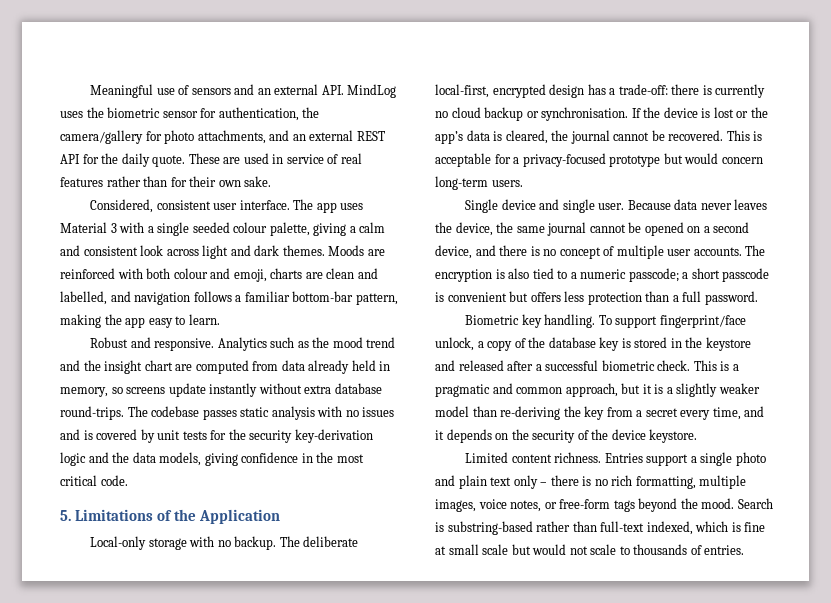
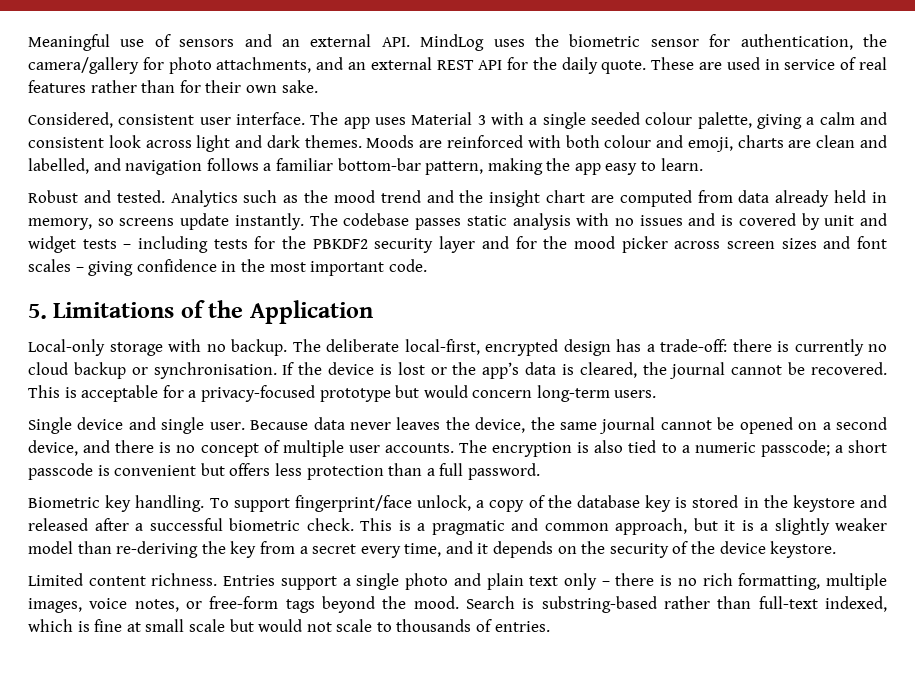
[154,338,215,351] responsive. -> [116,190,165,203] tested.
[209,383,382,397] [60,406,124,420] instantly without extra database round-trips. -> [234,213,304,230] instantly.
[182,429,373,443] [60,452,202,466] tests for the security key-derivation logic and the data models, -> [859,213,887,226] [28,236,888,253] [28,259,84,272] and widget tests – including tests for the PBKDF2 security layer and for the mood picker across screen sizes and font scales –
[60,475,97,486] critical -> [310,261,385,276] important

